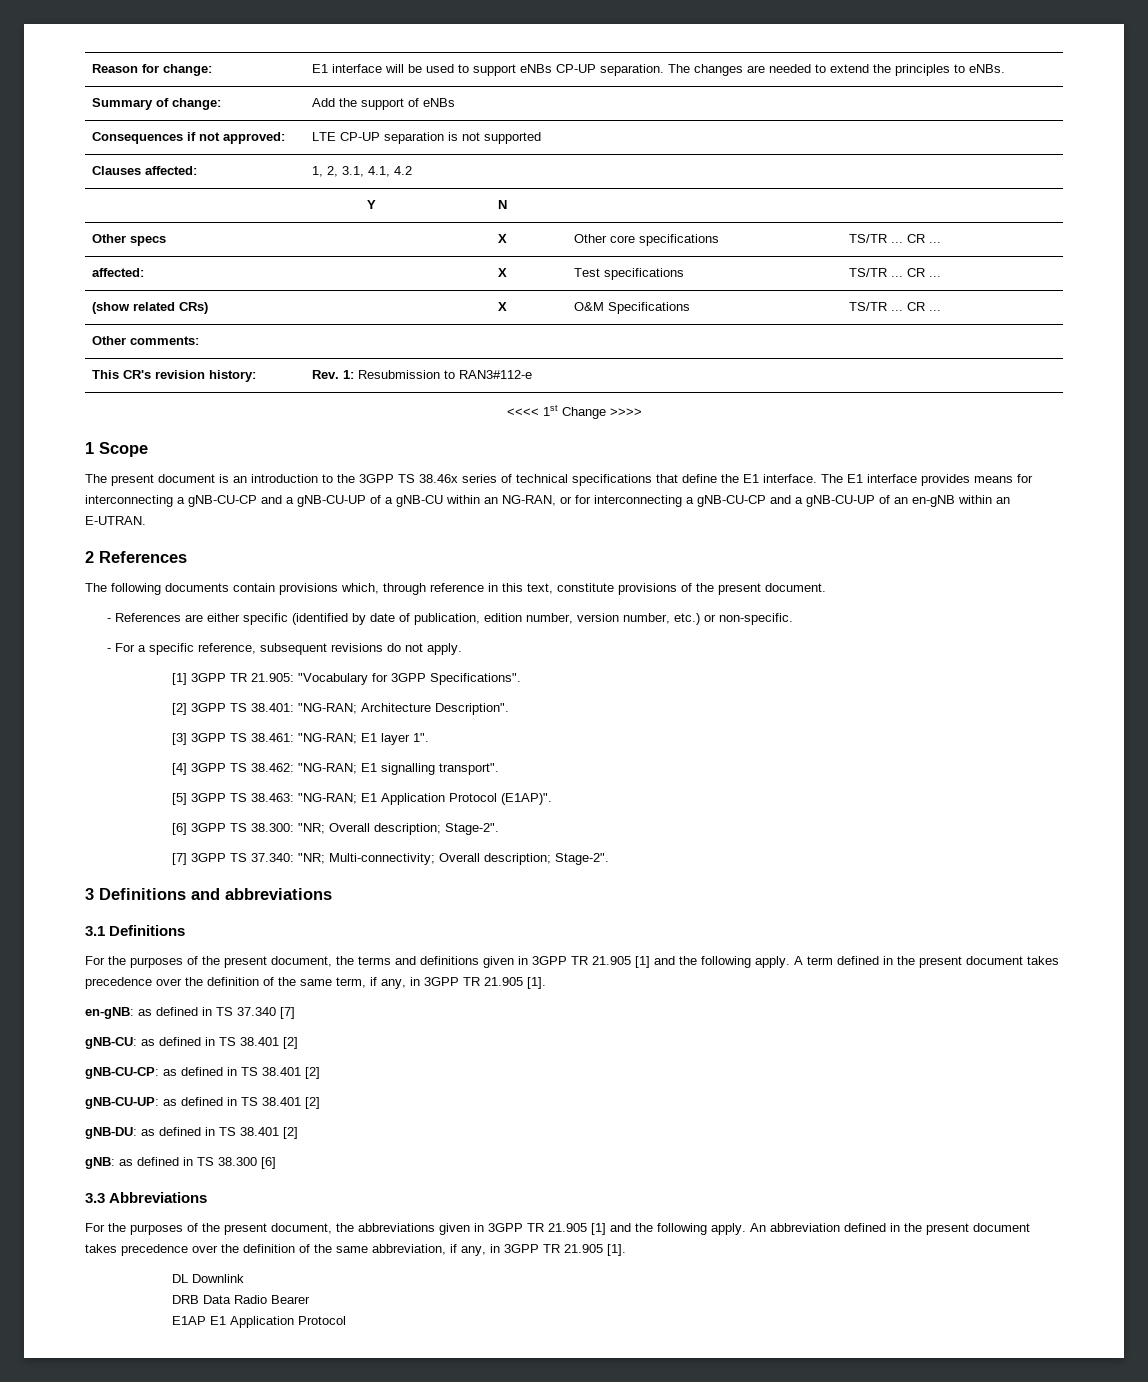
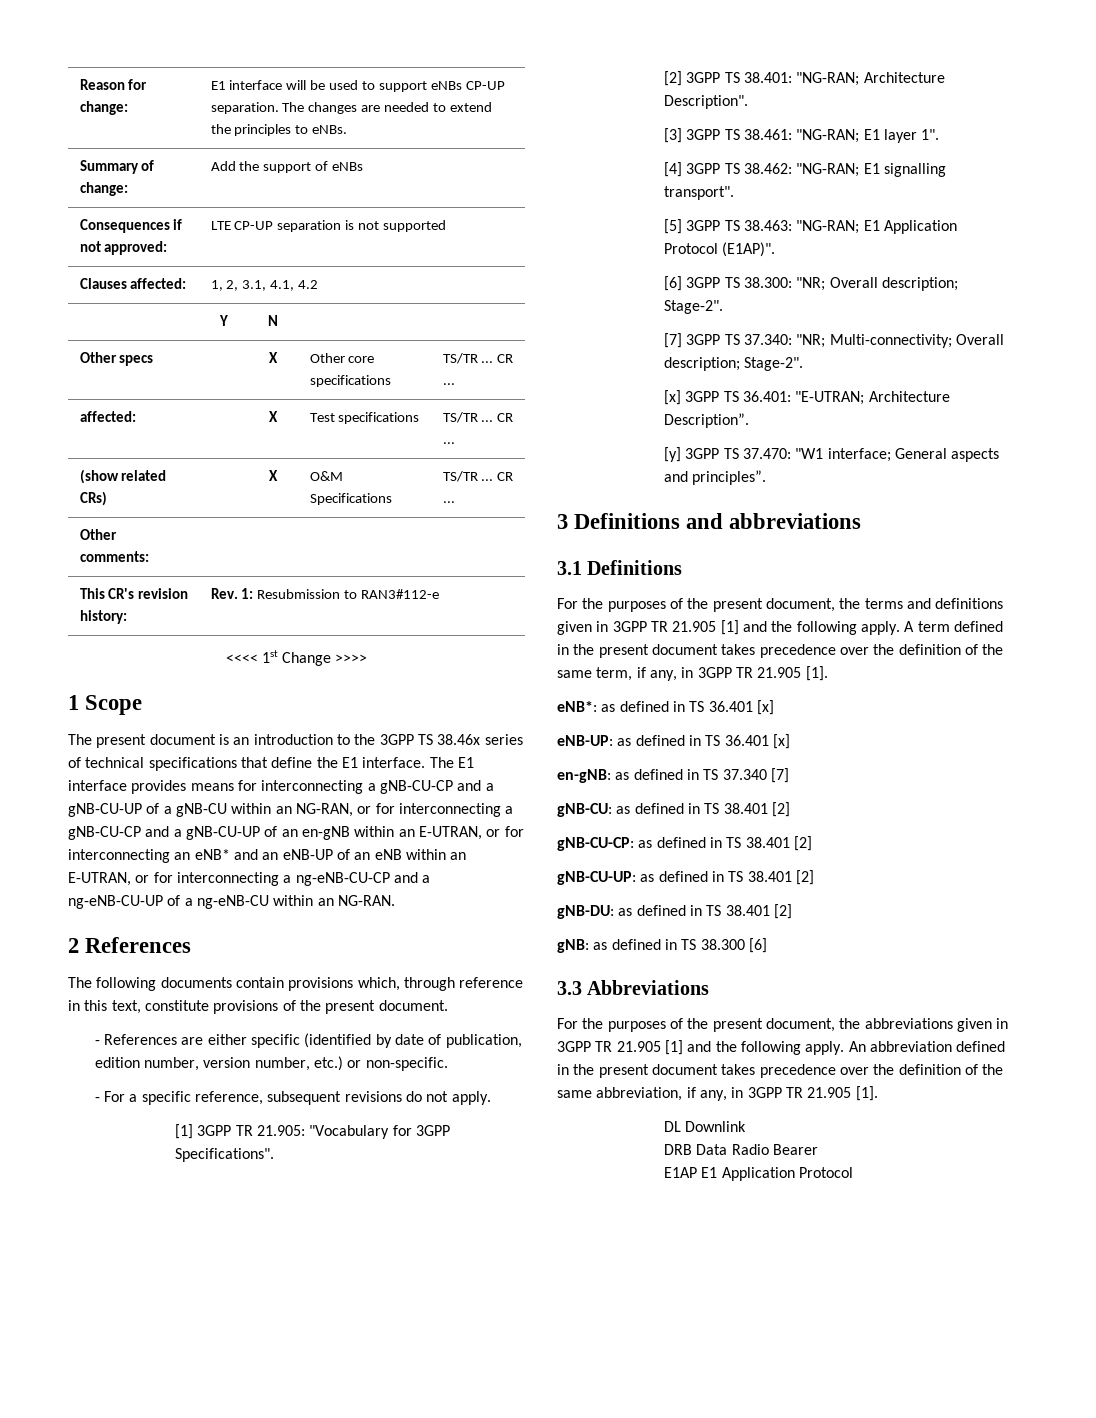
[85,516,146,525] E-UTRAN. -> [418,826,524,840] [68,849,467,863] [68,872,431,886] [68,895,395,909] E-UTRAN, or for interconnecting an eNB* and an eNB-UP of an eNB within an E-UTRAN, or for interconnecting a ng-eNB-CU-CP and a ng-eNB-CU-UP of a ng-eNB-CU within an NG-RAN.
(609, 859) none -> [664,390,950,405] [664,413,750,428] [664,447,1000,462] [664,470,767,485] // [x] 3GPP TS 36.401: "E-UTRAN; Architecture Description”. // [y] 3GPP TS 37.470: "W1 interface; General aspects and principles”.
(546, 983) none -> [557,700,774,715] [557,734,790,749] // eNB*: as defined in TS 36.401 [x] // eNB-UP: as defined in TS 36.401 [x]

